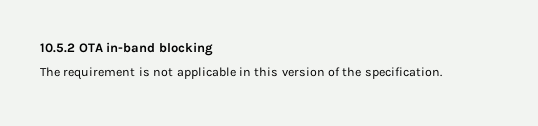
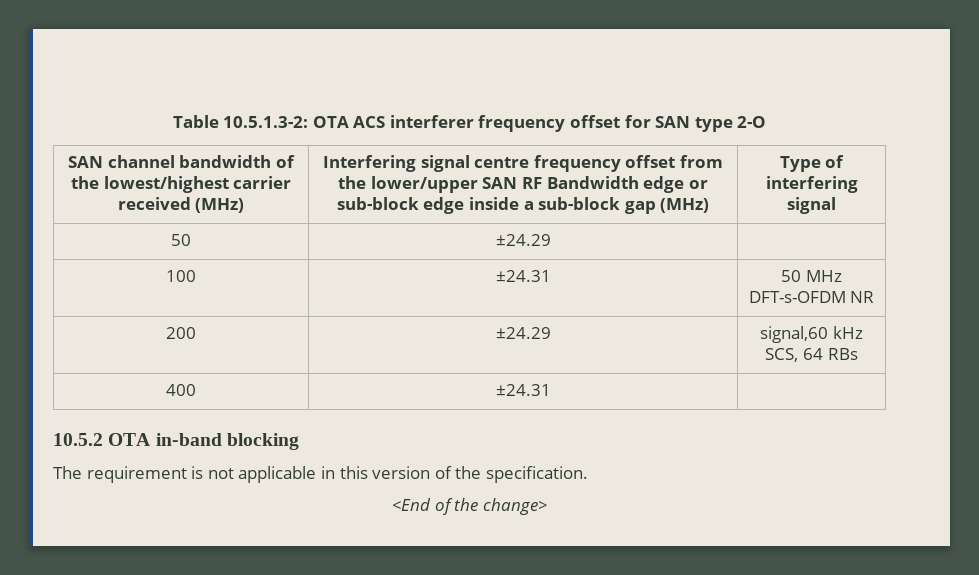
(40, 48) none -> [172,115,767,132] [68,155,295,168] [70,176,292,193] [117,197,245,213] [323,155,723,172] [338,176,708,193] [336,197,710,214] [779,155,845,172] [765,176,858,193] [787,197,836,214] [171,234,191,246] [495,234,551,246] [166,270,196,282] [495,270,551,282] [781,270,842,282] [748,291,875,303] [166,327,196,339] [495,327,551,339] [760,326,863,343] [765,348,858,362] [166,384,196,396] [495,384,551,396] Table 10.5.1.3-2: OTA ACS interferer frequency offset for SAN type 2-O // SAN channel bandwidth of the lowest/highest carrier received (MHz) | Interfering signal centre frequency offset from the lower/upper SAN RF Bandwidth edge or sub-block edge inside a sub-block gap (MHz) | Type of interfering signal // 50 | ±24.29 | // 100 | ±24.31 | 50 MHz DFT-s-OFDM NR // 200 | ±24.29 | signal,60 kHz SCS, 64 RBs // 400 | ±24.31 | //
(442, 73) none -> [392,498,547,515] // <End of the change>

